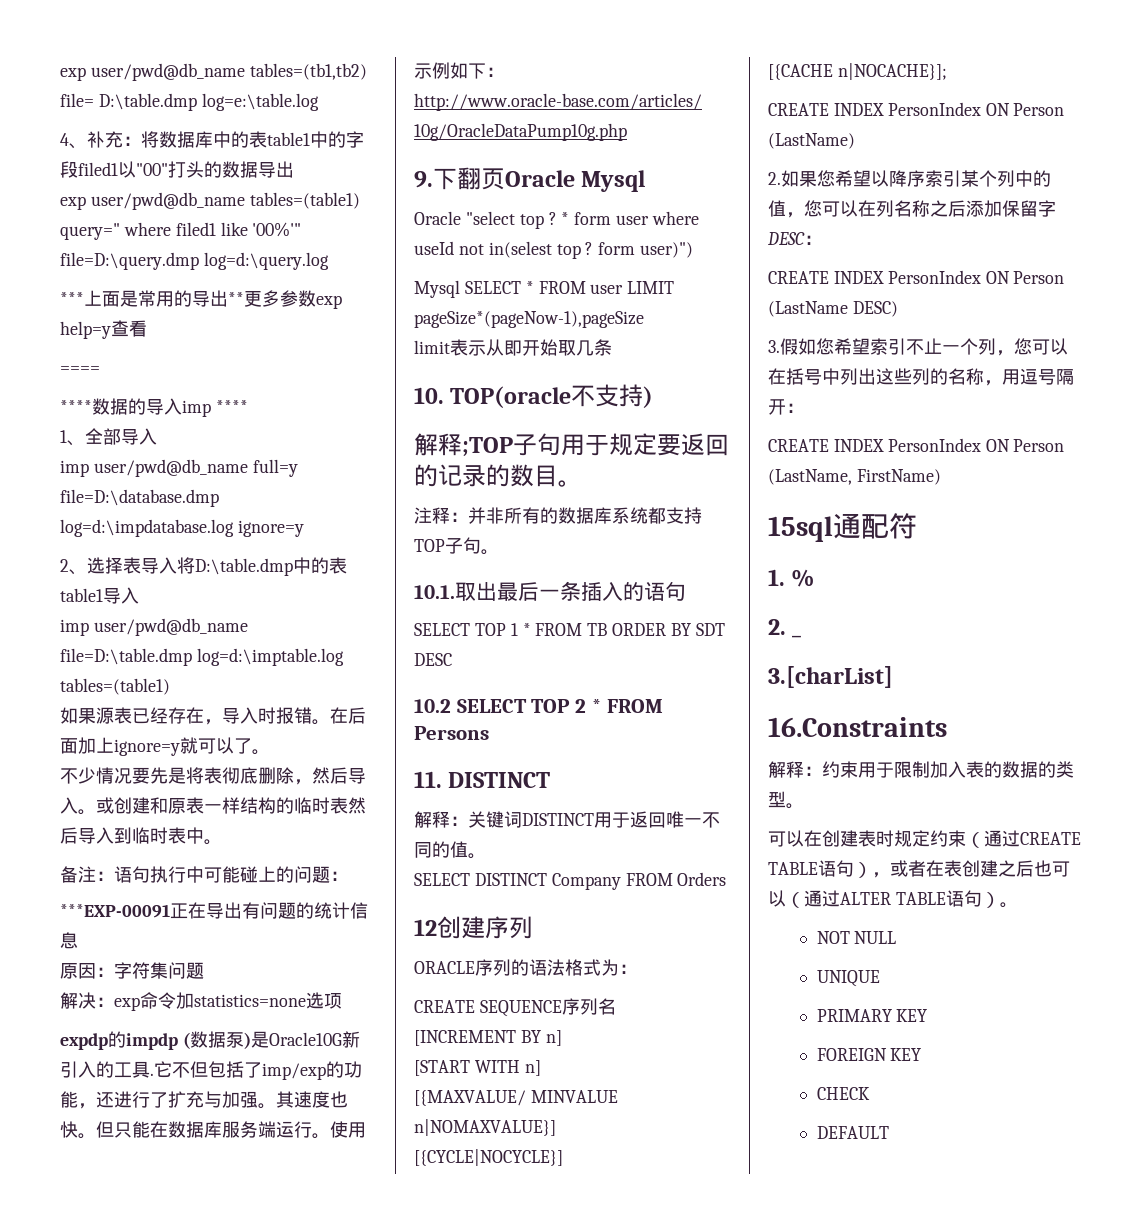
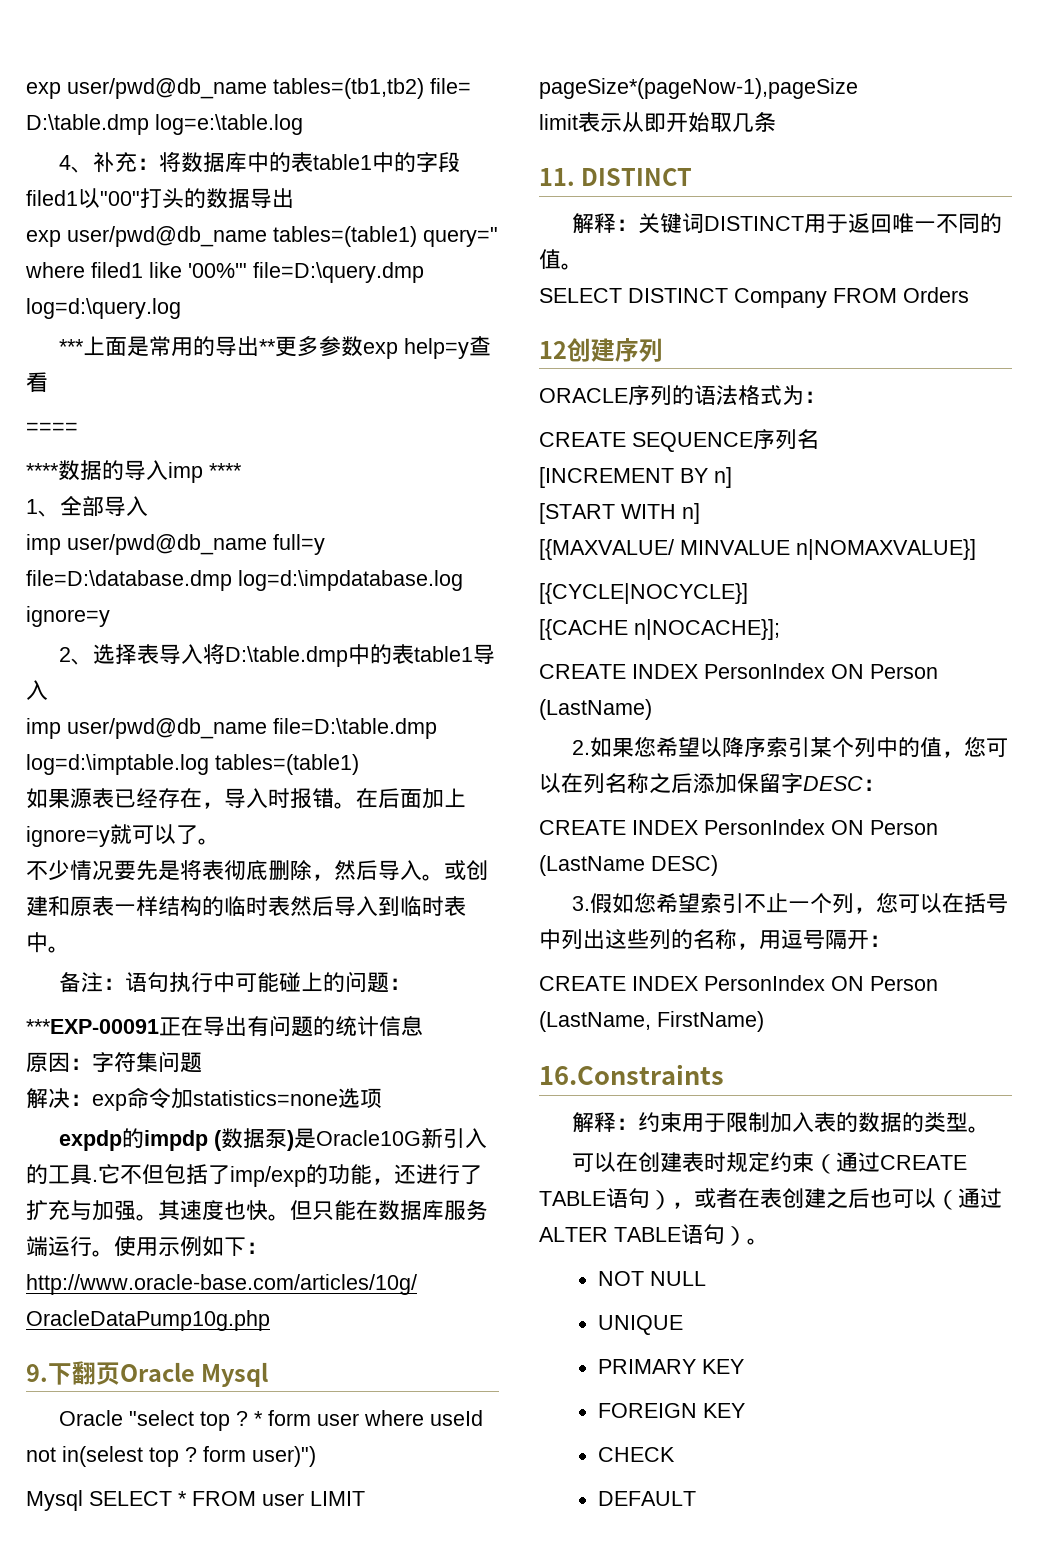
[414,384,654,408] [414,433,729,457] [414,464,582,487] [414,507,702,524] [414,537,499,555] [414,581,686,601] [414,623,725,636] [414,653,452,666] [414,699,664,713] [414,726,489,740] // 10. TOP(oracle不支持) // 解释;TOP子句用于规定要返回的记录的数目。 // 注释：并非所有的数据库系统都支持TOP子句。 // 10.1.取出最后一条插入的语句 // SELECT TOP 1 * FROM TB ORDER BY SDT DESC // 10.2 SELECT TOP 2 * FROM Persons -> (776, 122) none
[768,513,917,542] [768,569,815,587] [768,619,786,635] [792,635,802,638] [768,666,893,688] // 15sql通配符 // 1. % // 2. _ // 3.[charList] -> (764, 1021) none

